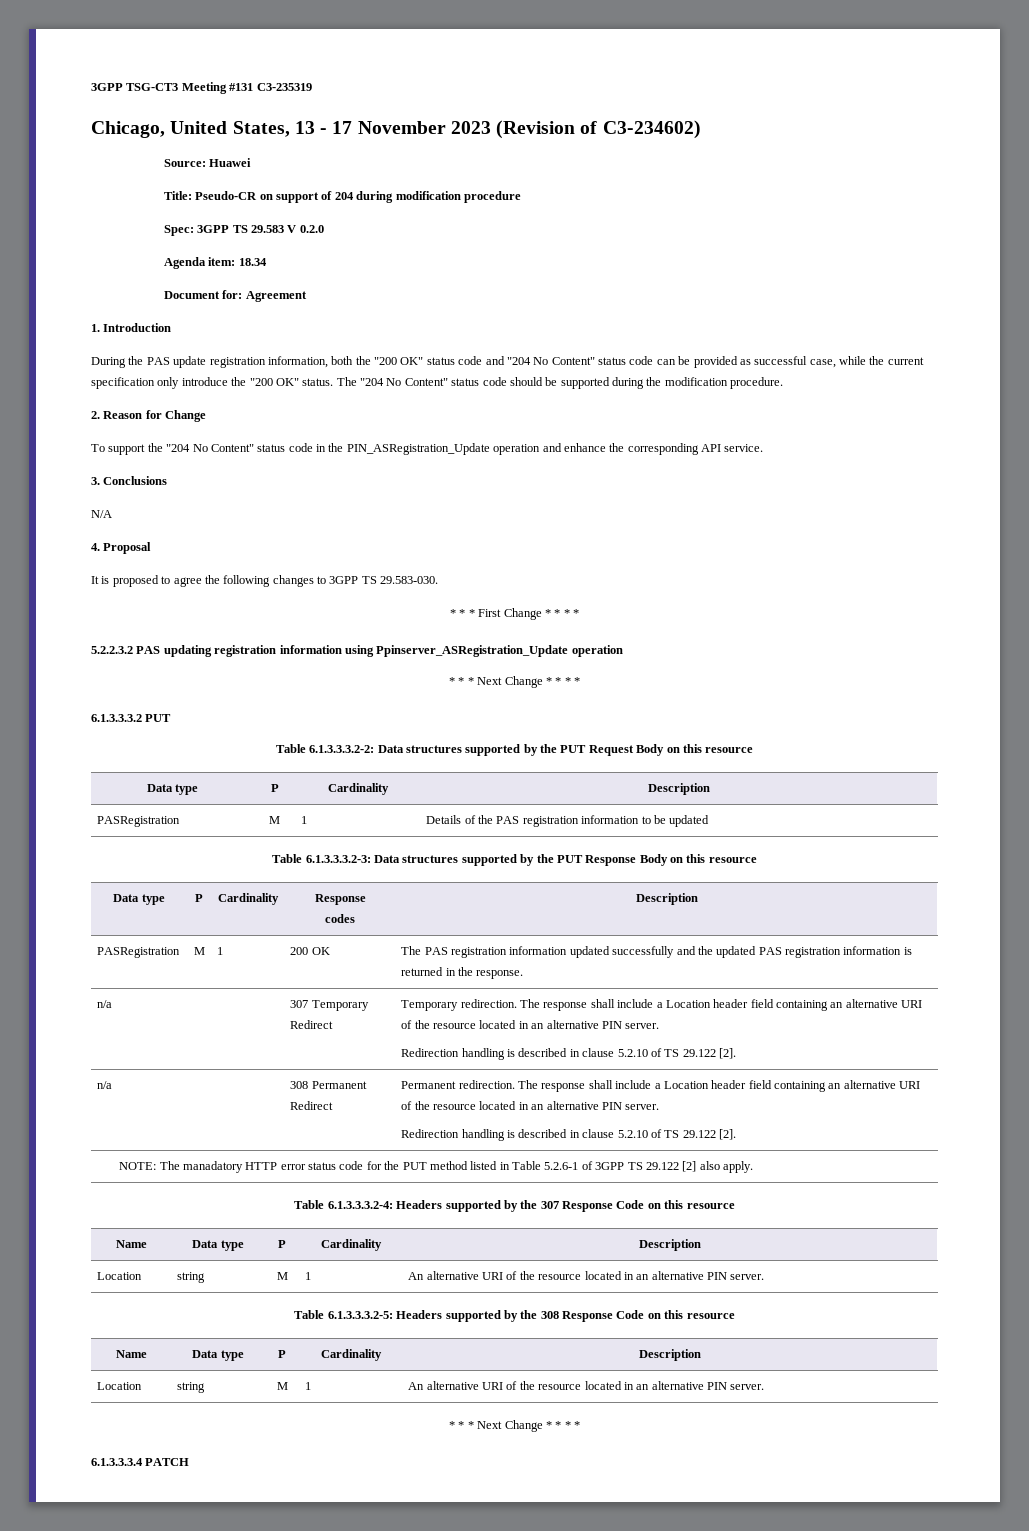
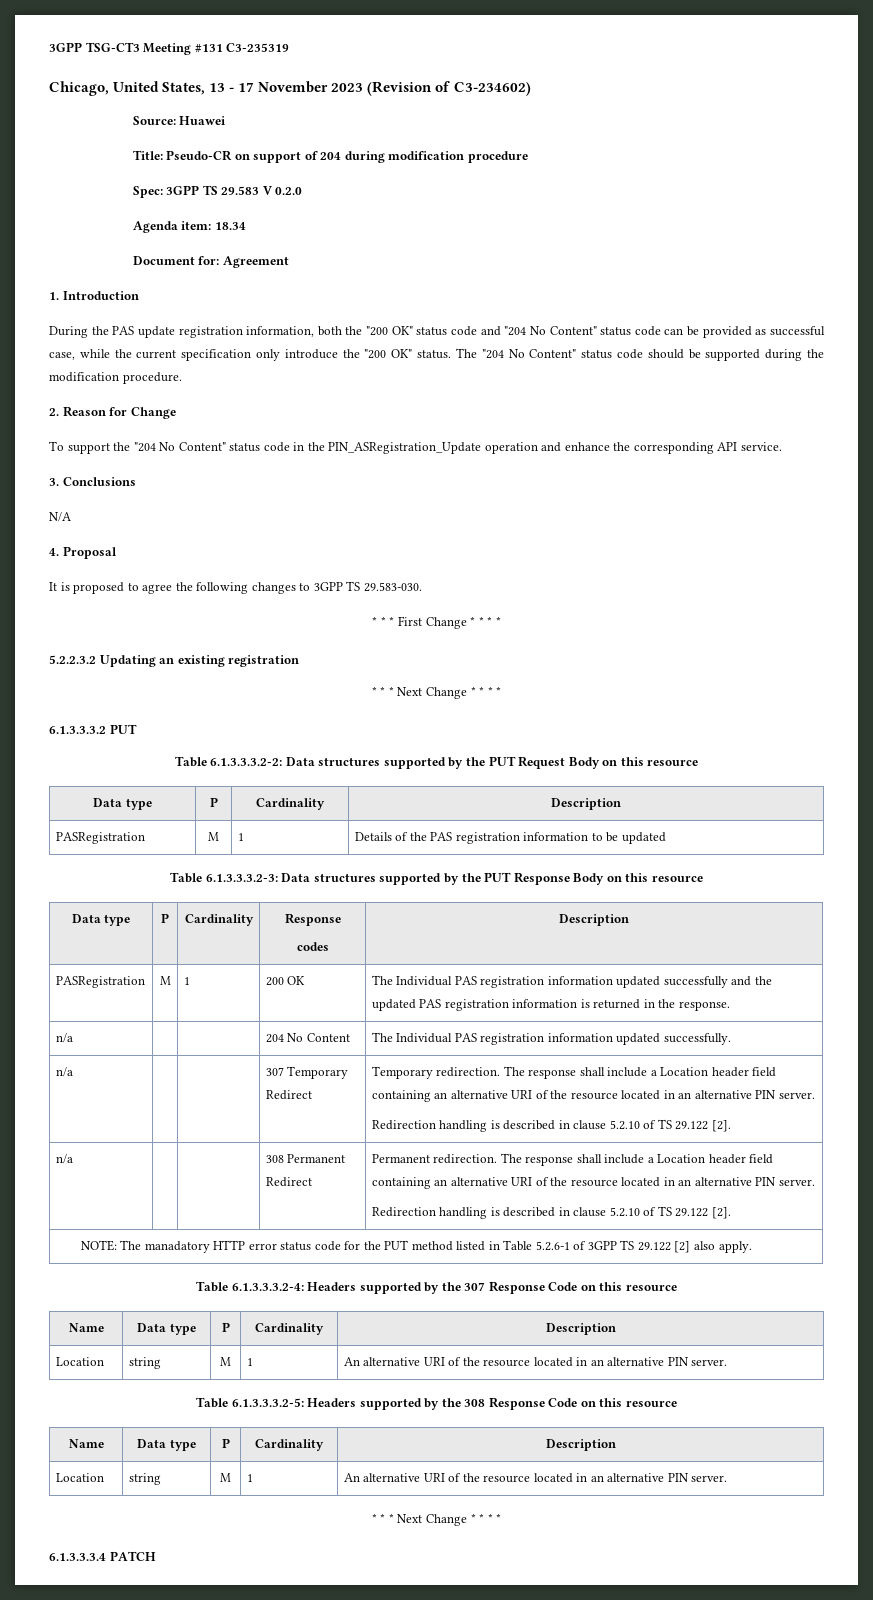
[136,645,623,657] PAS updating registration information using Ppinserver_ASRegistration_Update operation -> [99,655,300,667] Updating an existing registration
(422, 950) none -> [396,976,453,986] Individual
(524, 974) none -> [55,1033,73,1043] [265,1033,350,1043] [371,1032,731,1045] // n/a | | | 204 No Content | The Individual PAS registration information updated successfully.

